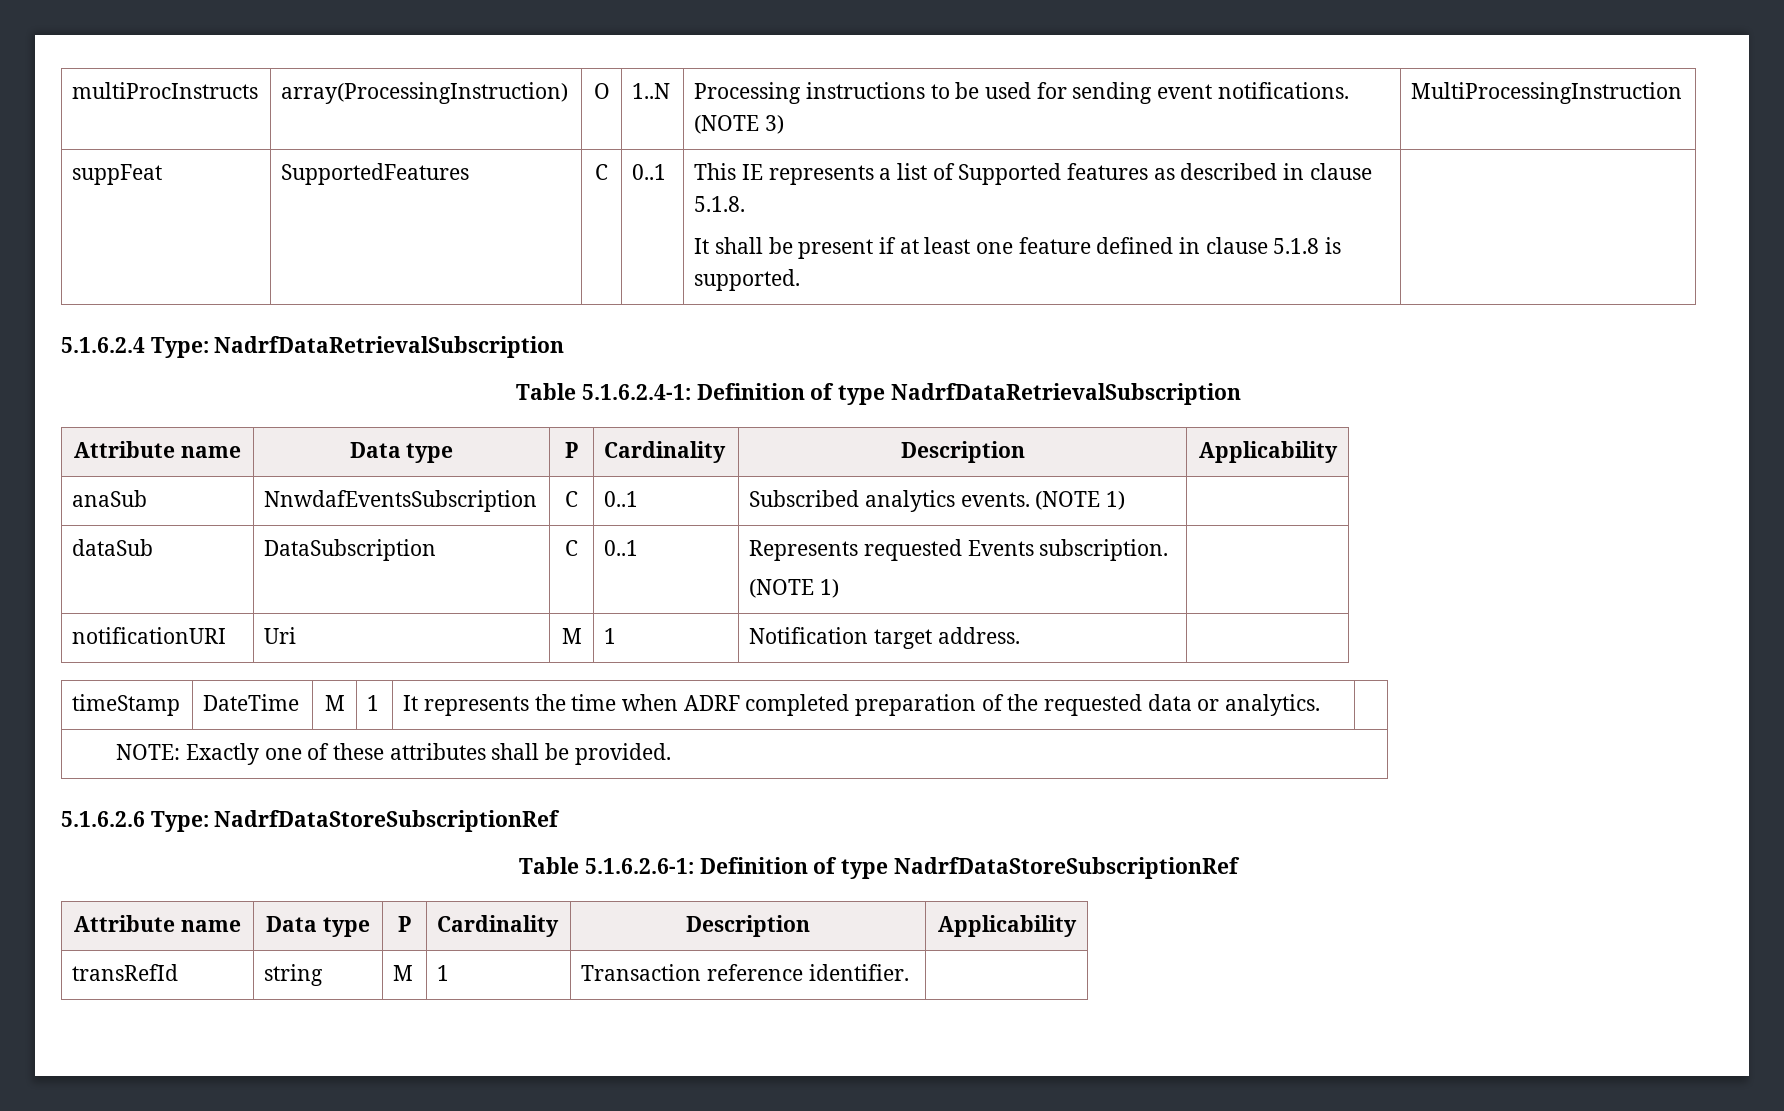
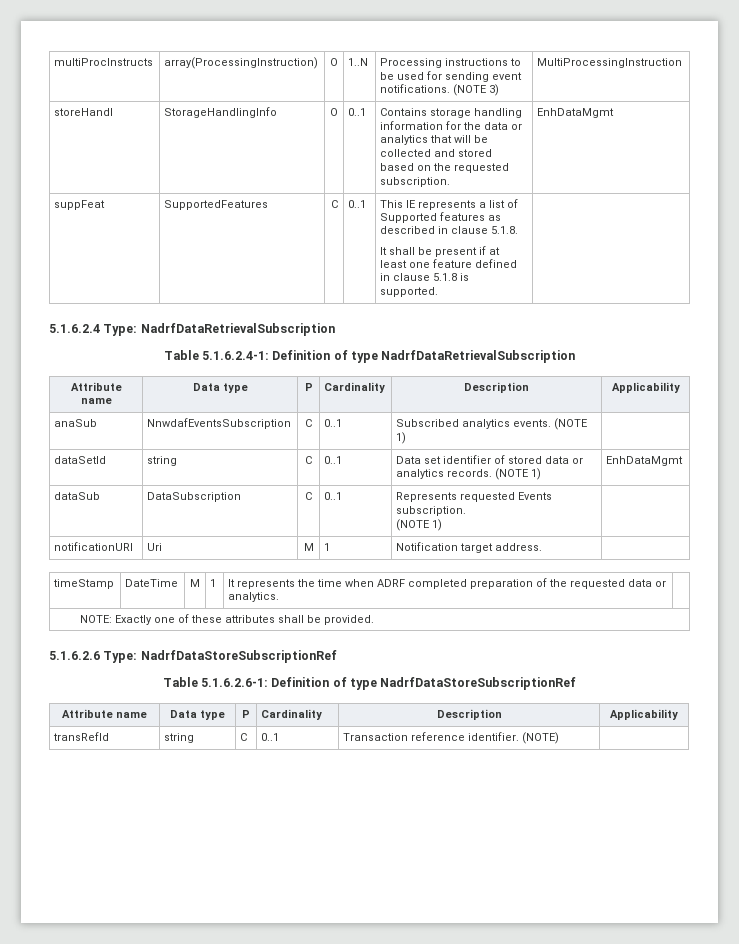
(1683, 93) none -> [54,108,114,116] [164,107,278,118] [330,108,338,116] [348,108,367,116] [380,108,523,118] [380,121,523,130] [380,135,489,145] [380,149,493,157] [380,163,510,173] [380,177,451,187] [537,108,615,118] // storeHandl | StorageHandlingInfo | O | 0..1 | Contains storage handling information for the data or analytics that will be collected and stored based on the requested subscription. | EnhDataMgmt
(1126, 500) none -> [54,456,107,464] [147,456,178,466] [305,456,312,464] [324,456,343,464] [396,455,584,464] [396,468,542,480] [606,456,684,466] // dataSetId | string | C | 0..1 | Data set identifier of stored data or analytics records. (NOTE 1) | EnhDataMgmt
[393,965,414,981] [437,965,450,981] M | 1 -> [240,733,248,741] [261,733,280,741] C | 0..1
(909, 972) none -> [522,732,560,744] (NOTE)

